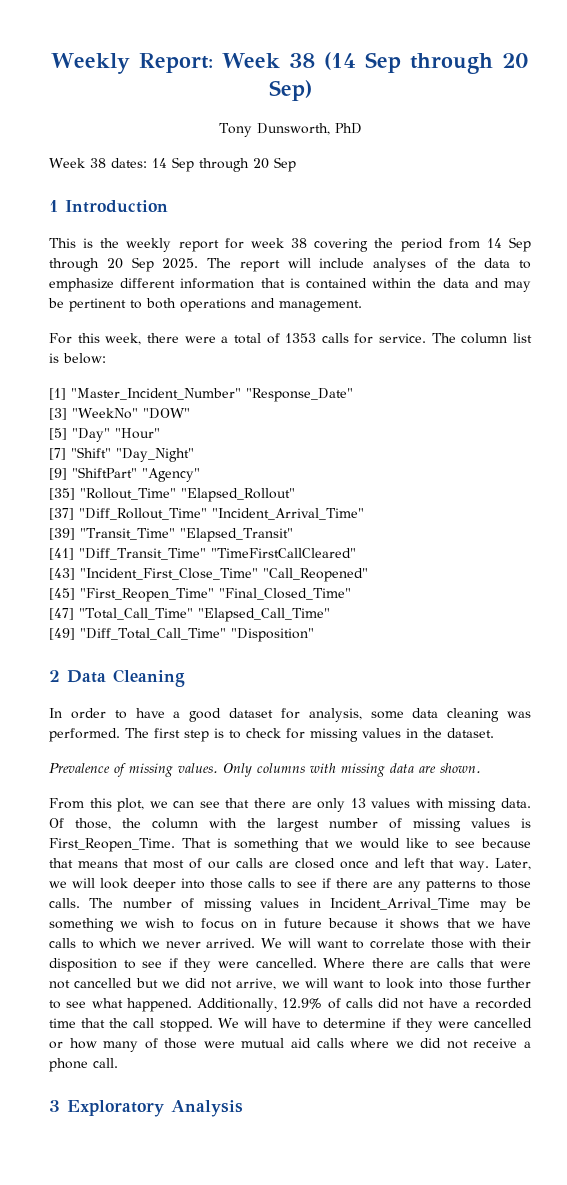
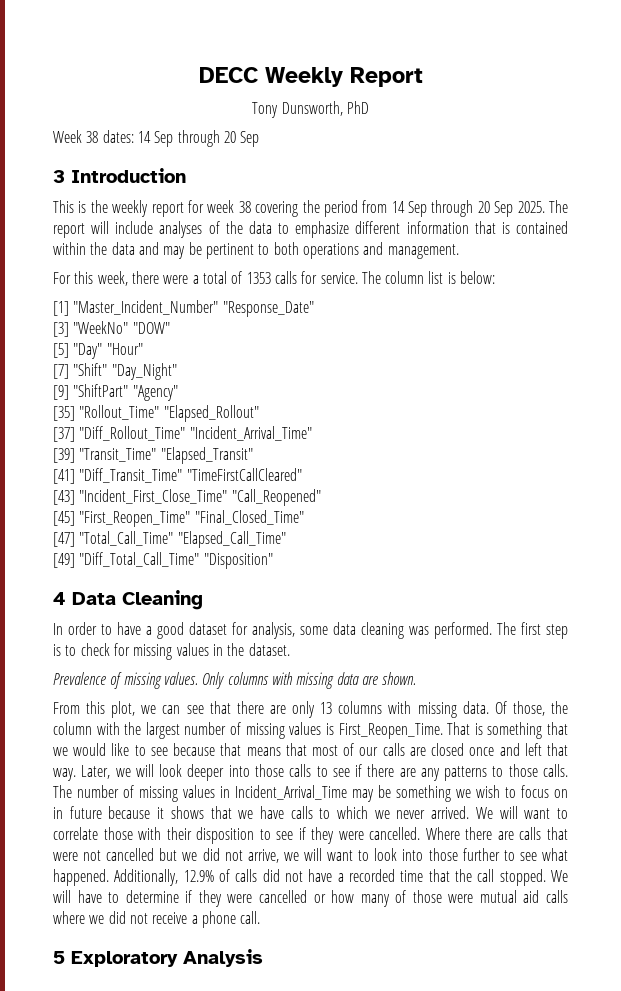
[50,52,530,74] [268,80,312,101] Weekly Report: Week 38 (14 Sep through 20 Sep) -> [198,67,423,87] DECC Weekly Report
[49,200,58,212] 1 -> [53,170,65,183] 3
[49,670,60,682] 2 -> [53,592,66,605] 4
[371,798,411,808] values -> [338,701,383,714] columns
[49,1100,60,1112] 3 -> [53,951,65,964] 5

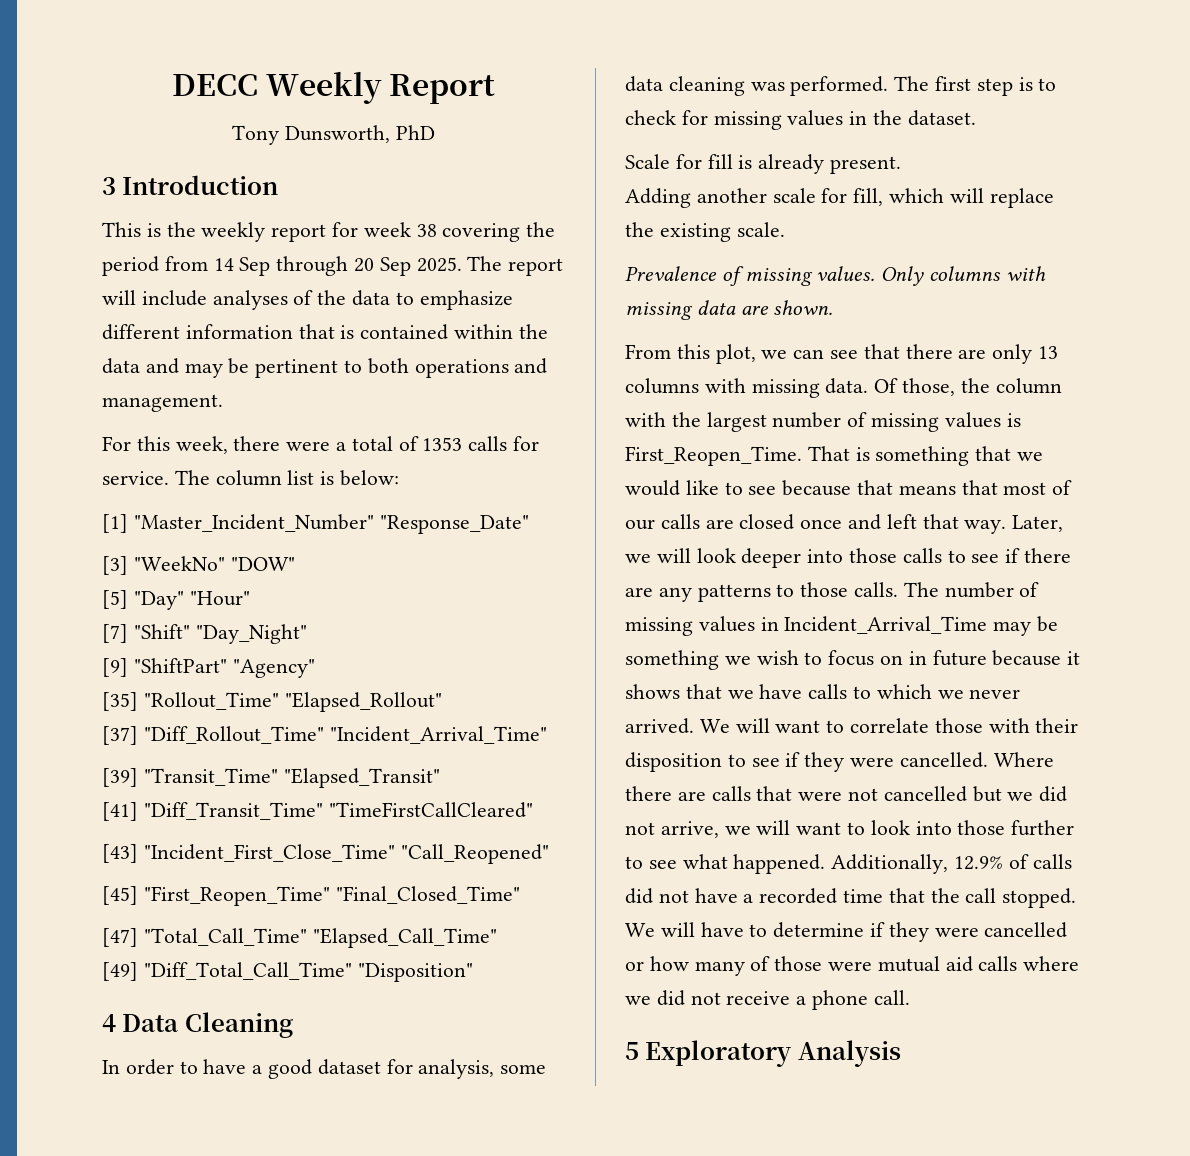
[53,130,260,147] // Week 38 dates: 14 Sep through 20 Sep -> (435, 132) none
(290, 649) none -> [625,154,902,174] [625,188,1054,208] [625,222,785,242] // Scale for fill is already present. // Adding another scale for fill, which will replace the existing scale.

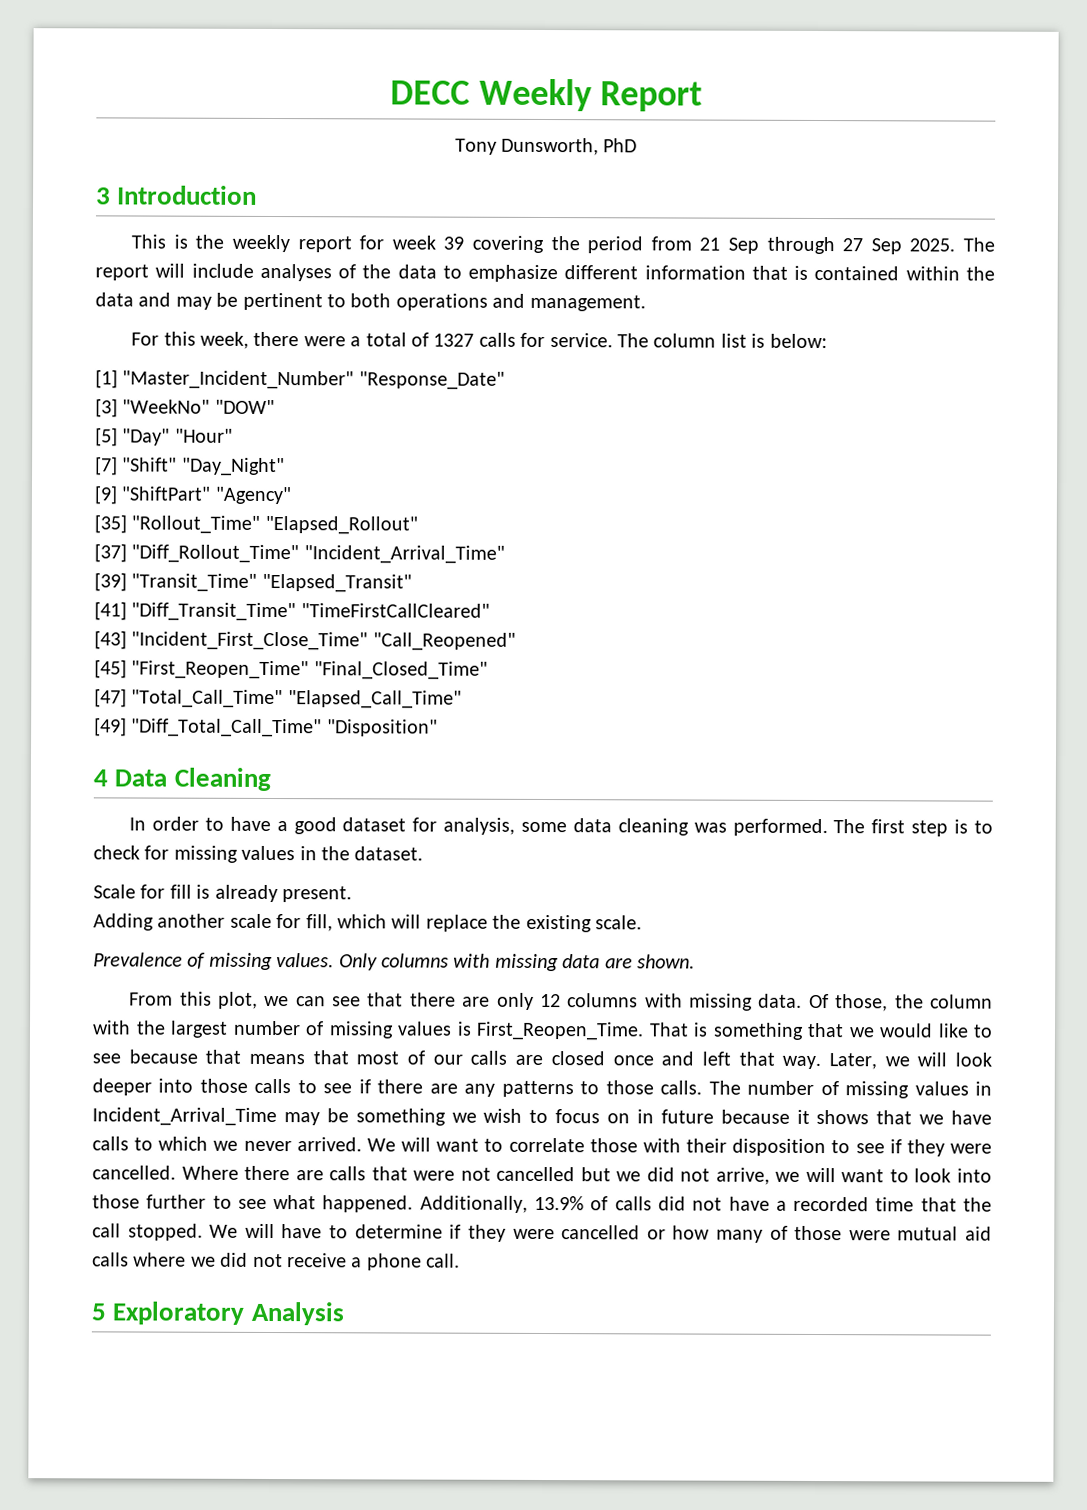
[416,224,437,237] 38 -> [443,236,465,250] 39
[213,258,234,271] 14 -> [699,237,721,251] 21
[354,258,375,272] 20 -> [842,238,864,252] 27
[422,437,463,451] 1353 -> [433,333,475,347] 1327
[1038,346,1059,359] 13 -> [539,993,561,1008] 12
[954,856,1004,870] 12.9% -> [534,1195,585,1211] 13.9%

